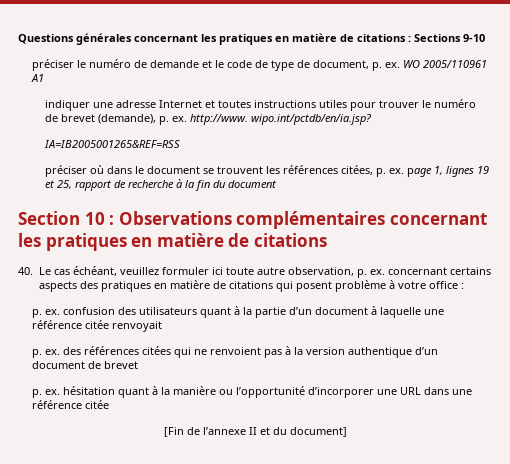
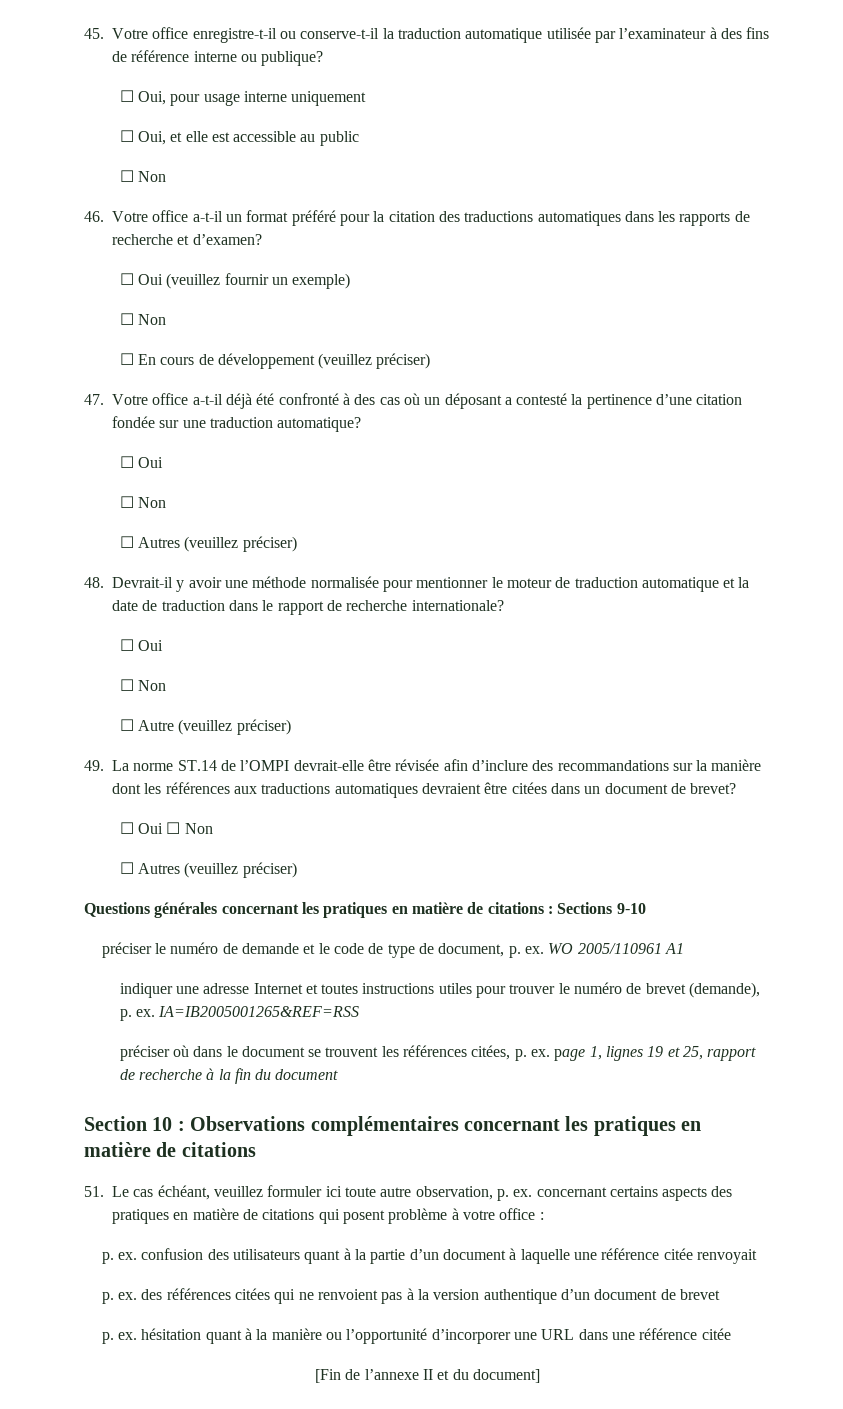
(18, 39) none -> [84,27,770,43] [112,50,324,66] [119,90,367,106] [119,130,359,146] [119,170,166,182] [84,210,750,226] [112,234,262,245] [119,273,351,289] [119,313,166,325] [119,353,431,369] [84,393,743,409] [112,416,362,432] [119,456,163,468] [119,496,166,508] [119,536,297,552] [84,576,750,592] [112,600,504,615] [119,639,163,651] [119,679,166,691] [119,719,291,735] [84,759,762,771] [112,782,737,798] [119,822,213,834] [119,862,297,878] 45. Votre office enregistre-t-il ou conserve-t-il la traduction automatique utilisée par l’examinateur à des fins de référence interne ou publique? // ☐ Oui, pour usage interne uniquement // ☐ Oui, et elle est accessible au public // ☐ Non // 46. Votre office a-t-il un format préféré pour la citation des traductions automatiques dans les rapports de recherche et d’examen? // ☐ Oui (veuillez fournir un exemple) // ☐ Non // ☐ En cours de développement (veuillez préciser) // 47. Votre office a-t-il déjà été confronté à des cas où un déposant a contesté la pertinence d’une citation fondée sur une traduction automatique? // ☐ Oui // ☐ Non // ☐ Autres (veuillez préciser) // 48. Devrait-il y avoir une méthode normalisée pour mentionner le moteur de traduction automatique et la date de traduction dans le rapport de recherche internationale? // ☐ Oui // ☐ Non // ☐ Autre (veuillez préciser) // 49. La norme ST.14 de l’OMPI devrait-elle être révisée afin d’inclure des recommandations sur la manière dont les références aux traductions automatiques devraient être citées dans un document de brevet? // ☐ Oui ☐ Non // ☐ Autres (veuillez préciser) //
[190,114,372,125] http://www. wipo.int/pctdb/en/ia.jsp? // -> (155, 1013) none
[18,267,33,275] 40. -> [84,1186,104,1197] 51.

